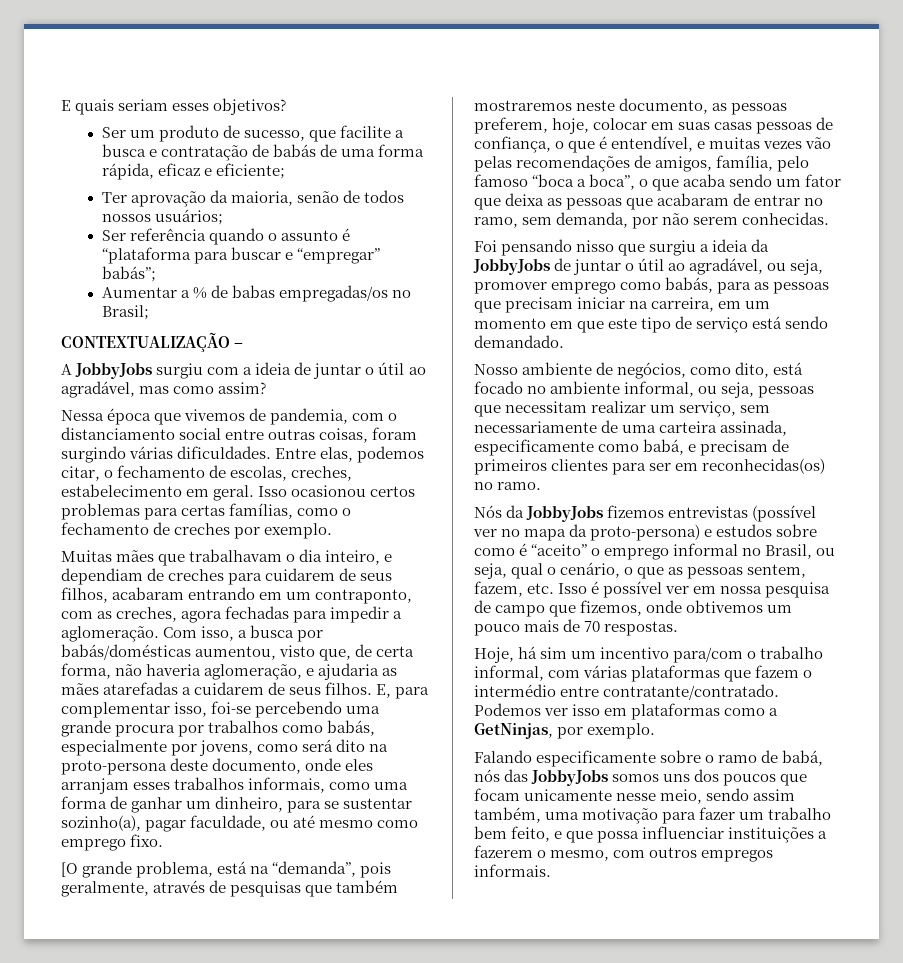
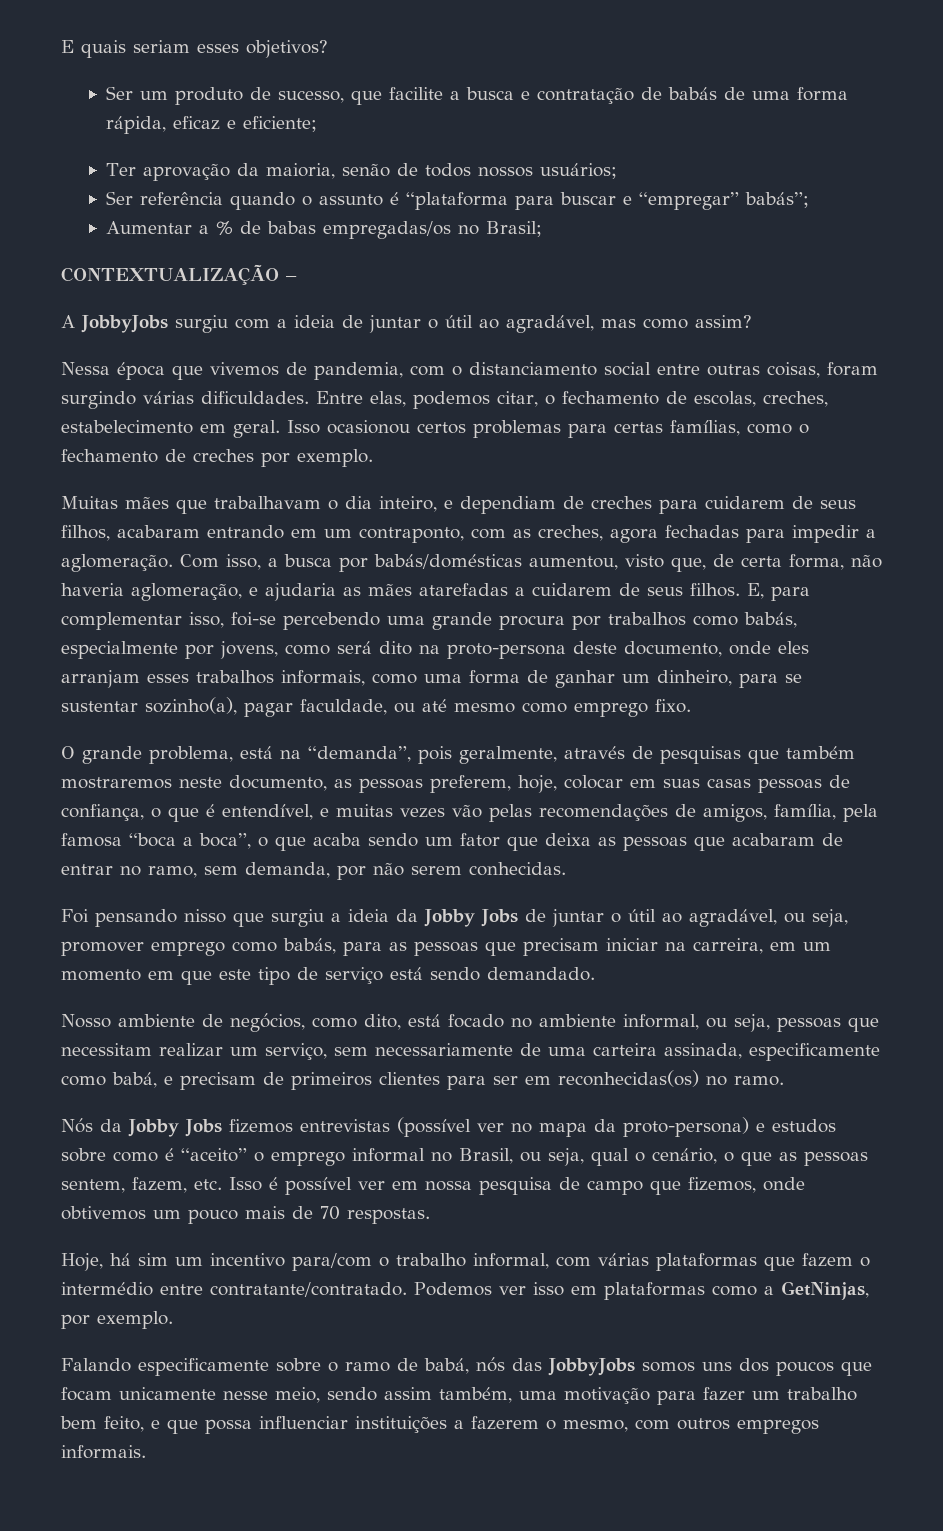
[61,862,78,877] [O -> [61,746,75,759] O
[777,156,810,172] [474,174,528,187] pelo famoso -> [843,804,878,822] [61,833,122,847] pela famosa
[473,259,550,275] JobbyJobs -> [424,909,518,927] Jobby Jobs
[526,506,604,522] JobbyJobs -> [128,1119,222,1137] Jobby Jobs

